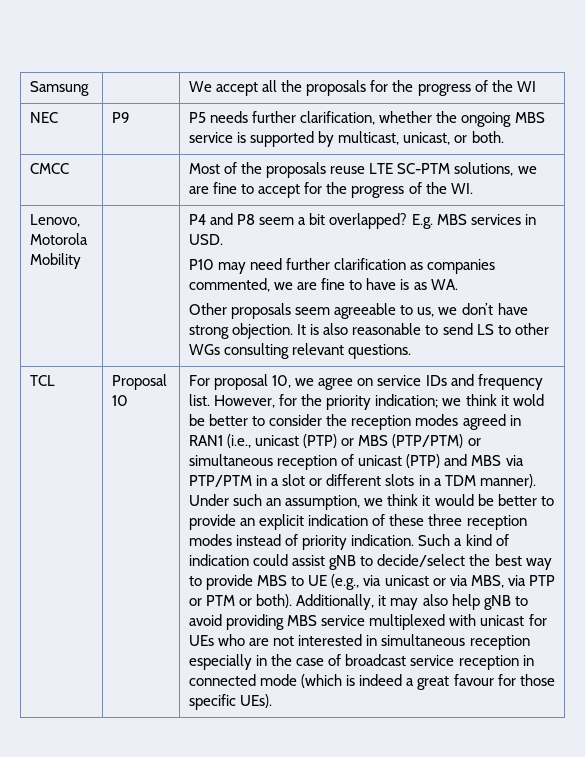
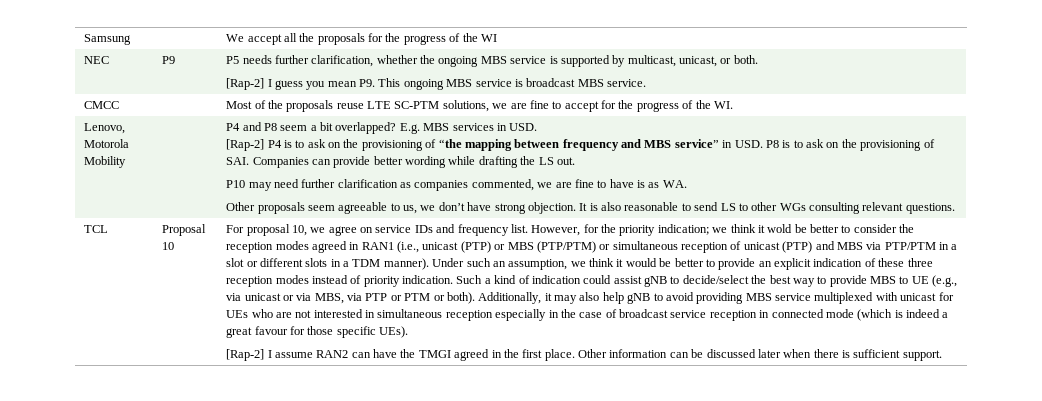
(504, 137) none -> [226,78,646,90] // [Rap-2] I guess you mean P9. This ongoing MBS service is broadcast MBS service.
(224, 239) none -> [226,139,935,151] [226,156,575,168] // [Rap-2] P4 is to ask on the provisioning of “the mapping between frequency and MBS service” in USD. P8 is to ask on the provisioning of SAI. Companies can provide better wording while drafting the LS out.
(273, 701) none -> [226,349,942,361] // [Rap-2] I assume RAN2 can have the TMGI agreed in the first place. Other information can be discussed later when there is sufficient support.

